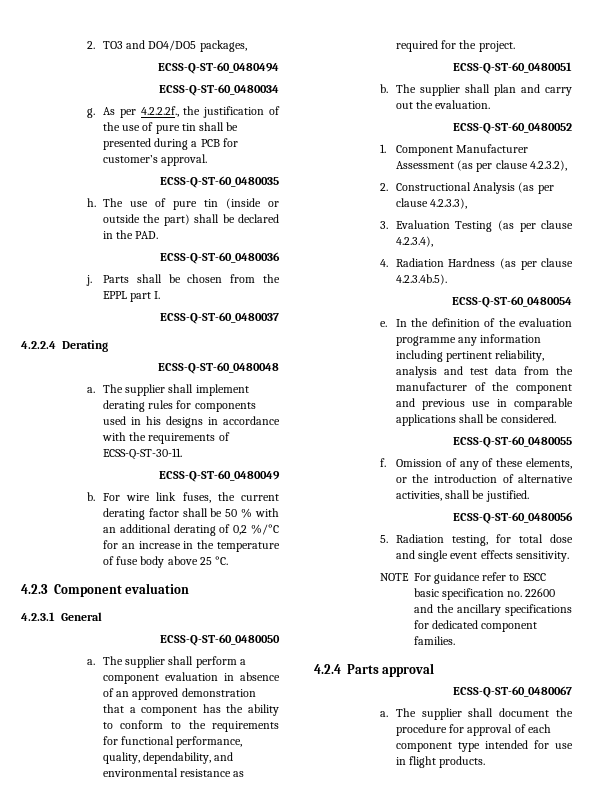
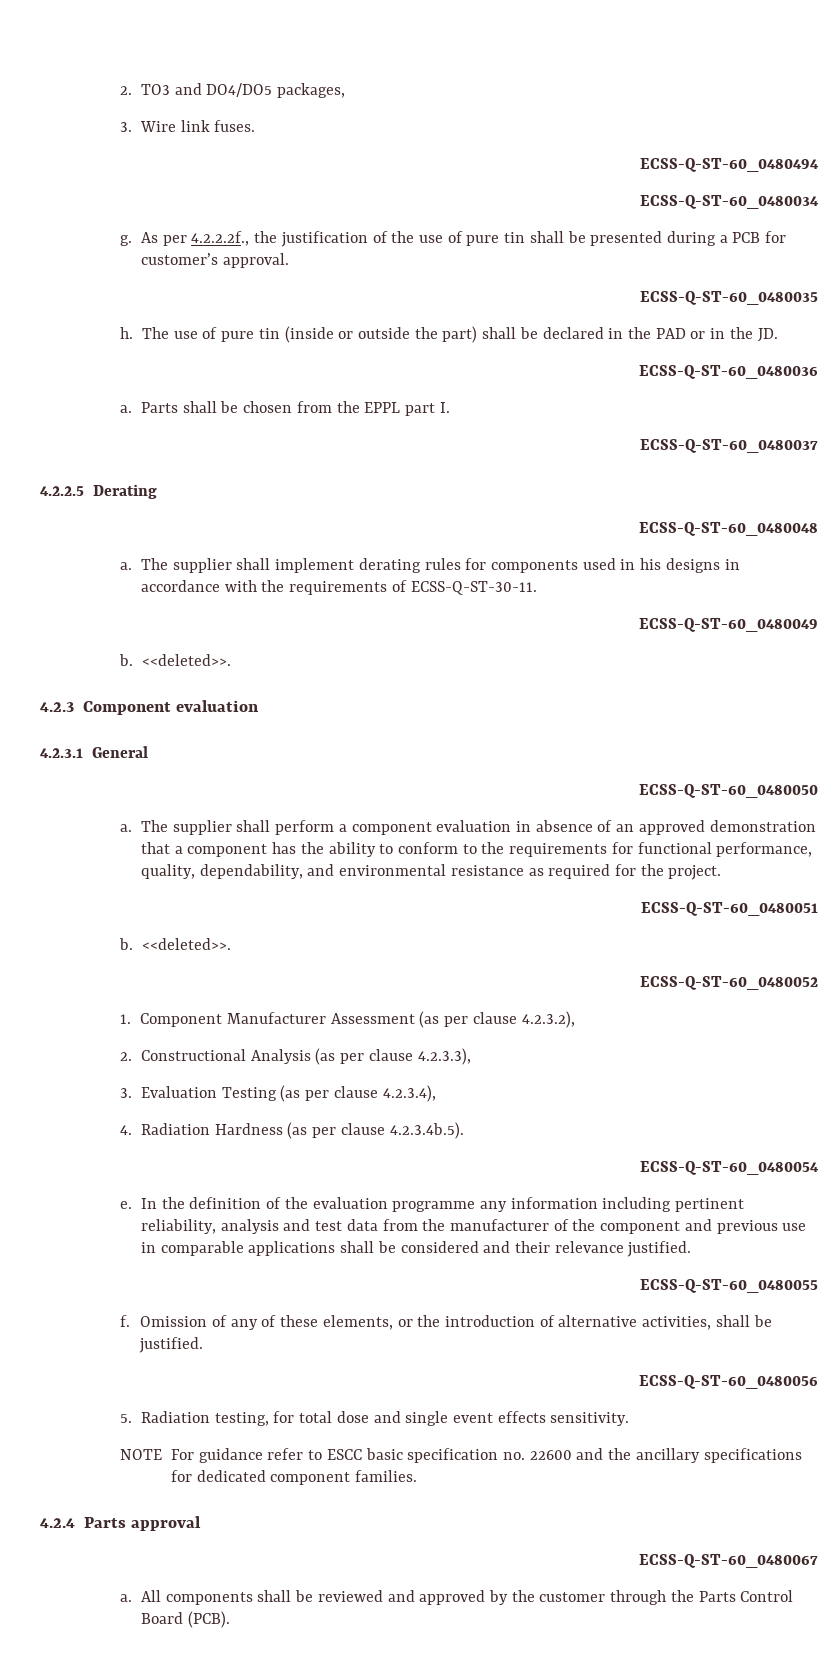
(247, 46) none -> [120,120,256,132] // 3. Wire link fuses.
[135,231,159,239] PAD. -> [655,327,778,342] PAD or in the JD.
[85,275,92,286] j. -> [120,405,133,413] a.
[21,341,56,349] 4.2.2.4 -> [40,486,84,496] 4.2.2.5
[102,492,279,503] [102,508,280,520] [102,524,279,536] [102,540,280,552] [102,556,229,568] For wire link fuses, the current derating factor shall be 50 % with an additional derating of 0,2 %/°C for an increase in the temperature of fuse body above 25 °C. -> [141,654,231,666] <<deleted>>.
[395,84,572,96] [395,100,491,109] The supplier shall plan and carry out the evaluation. -> [141,938,231,950] <<deleted>>.
[500,414,556,423] considered. -> [400,1241,692,1257] considered and their relevance justified.
[395,708,573,720] [395,724,551,736] [395,740,573,752] [395,756,486,768] The supplier shall document the procedure for approval of each component type intended for use in flight products. -> [140,1590,794,1605] [140,1611,230,1628] All components shall be reviewed and approved by the customer through the Parts Control Board (PCB).

